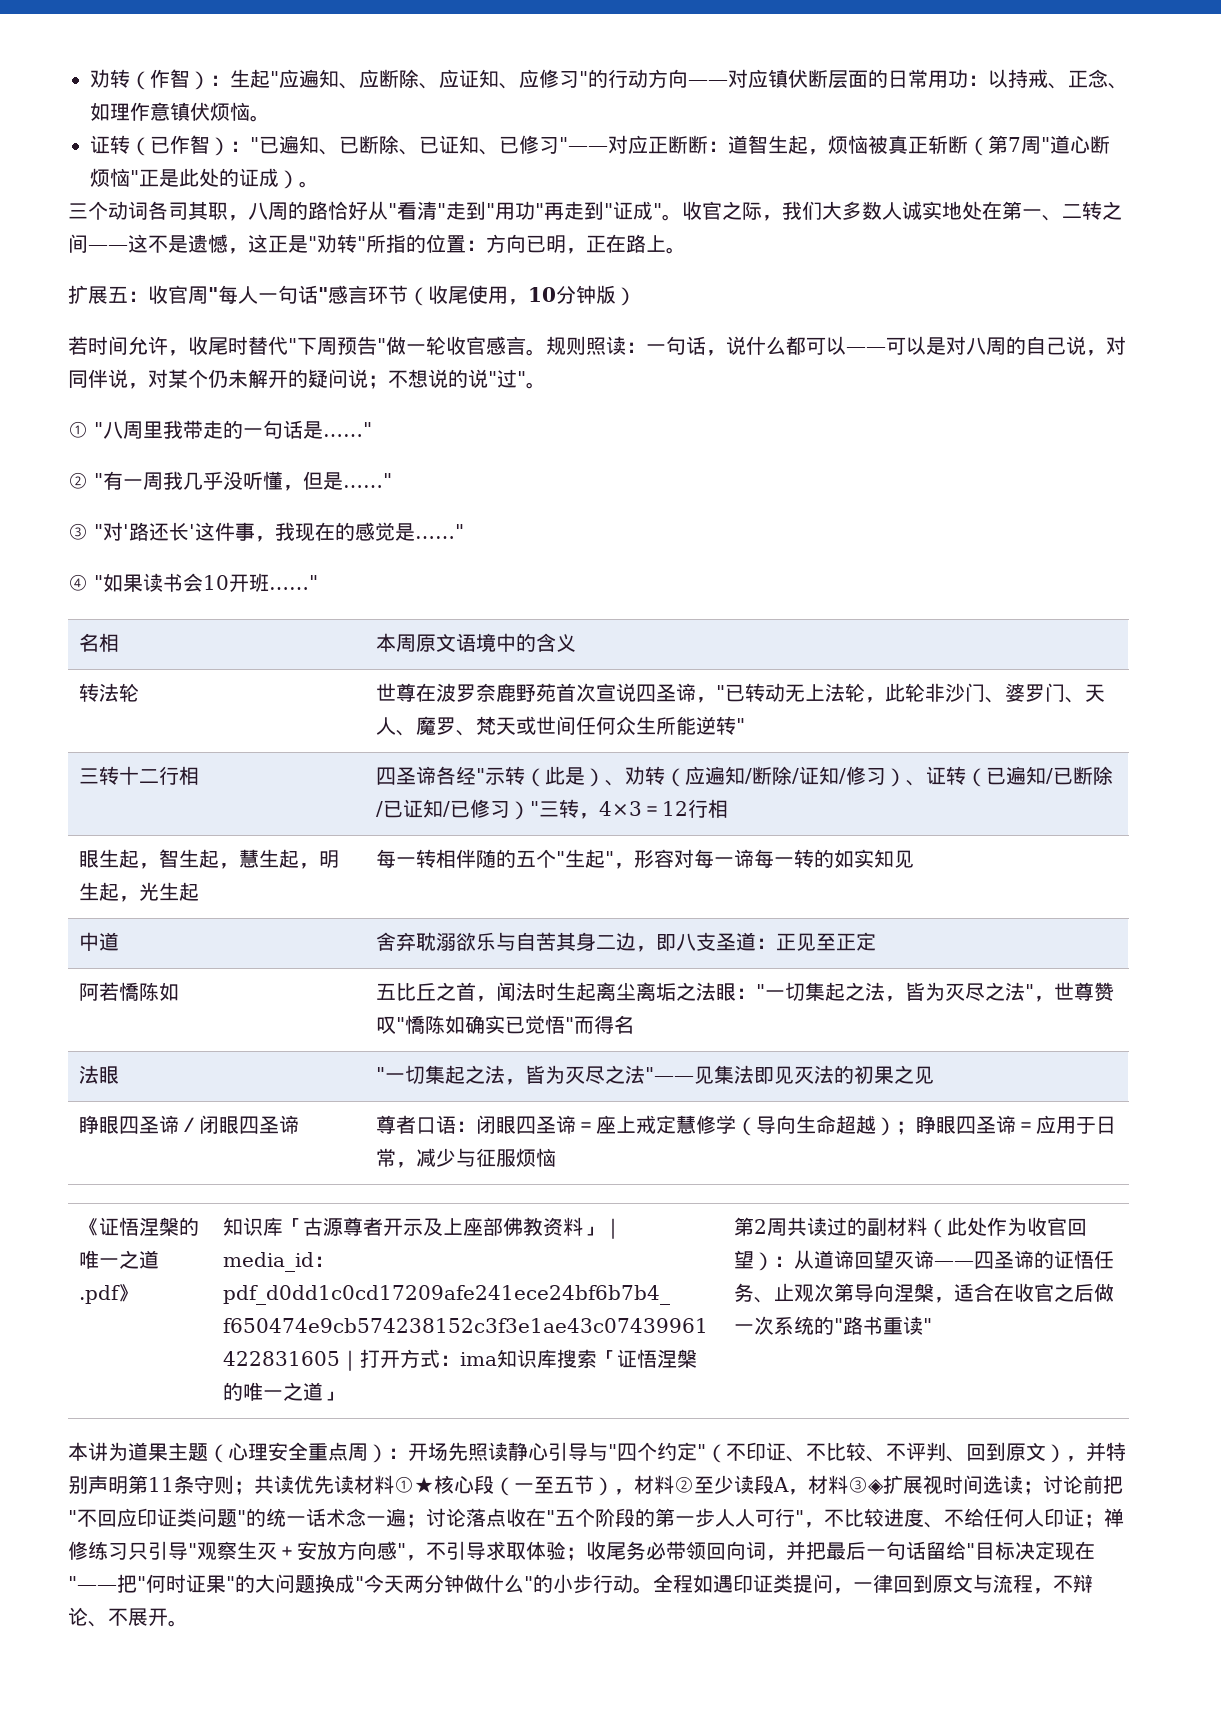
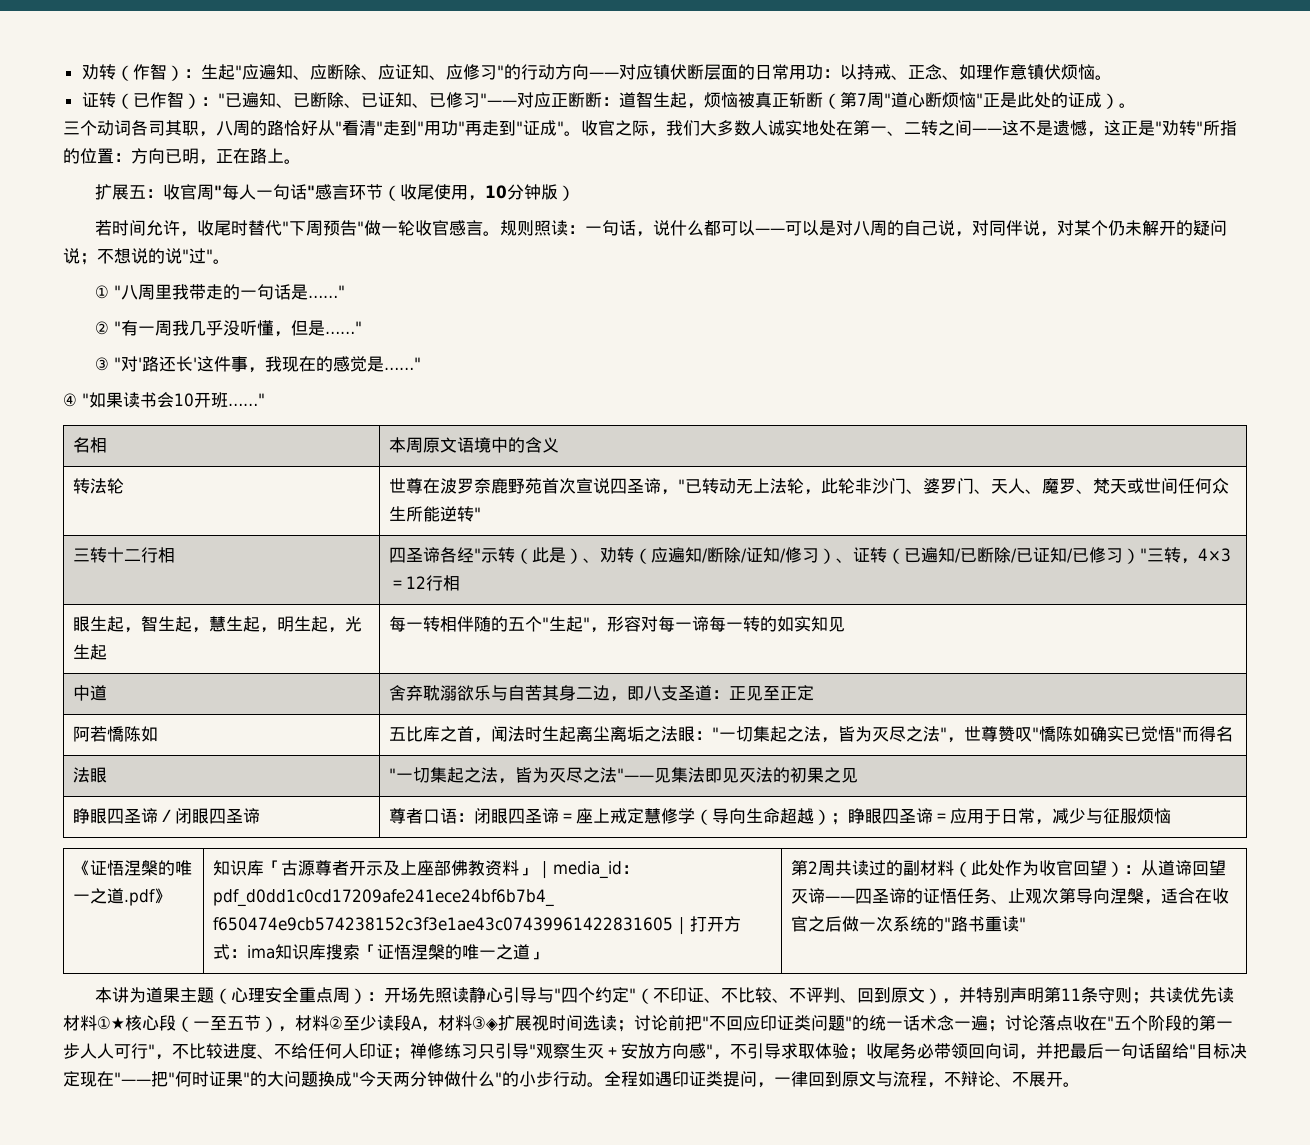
[415,983,436,1001] 丘 -> [422,726,440,742] 库

